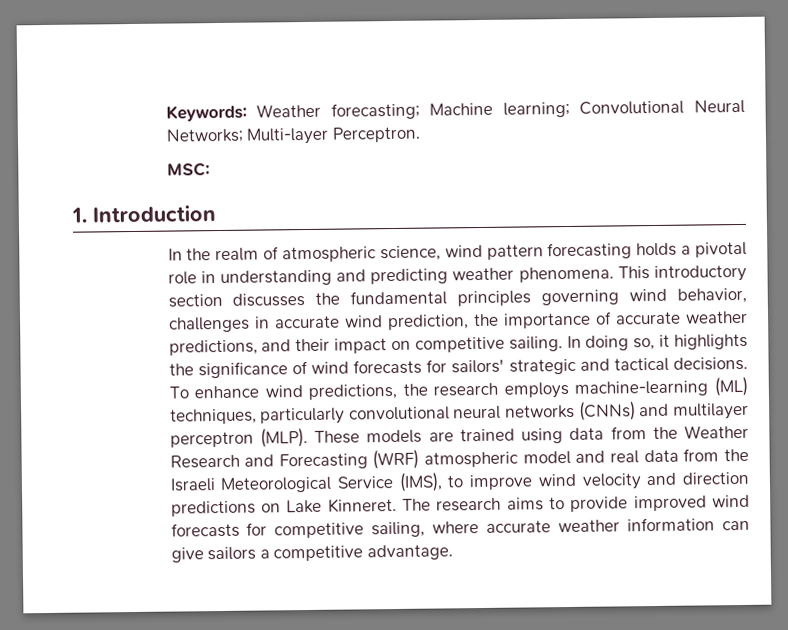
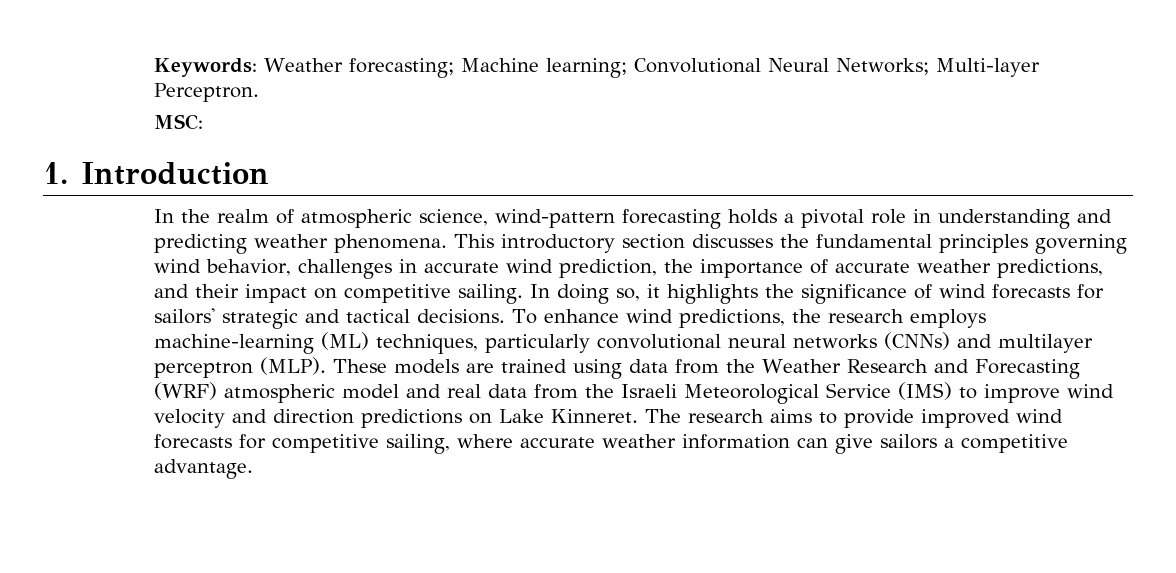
[444,244,544,260] wind pattern -> [495,209,616,228] wind-pattern
[398,472,443,492] (IMS), -> [898,382,953,400] (IMS)

